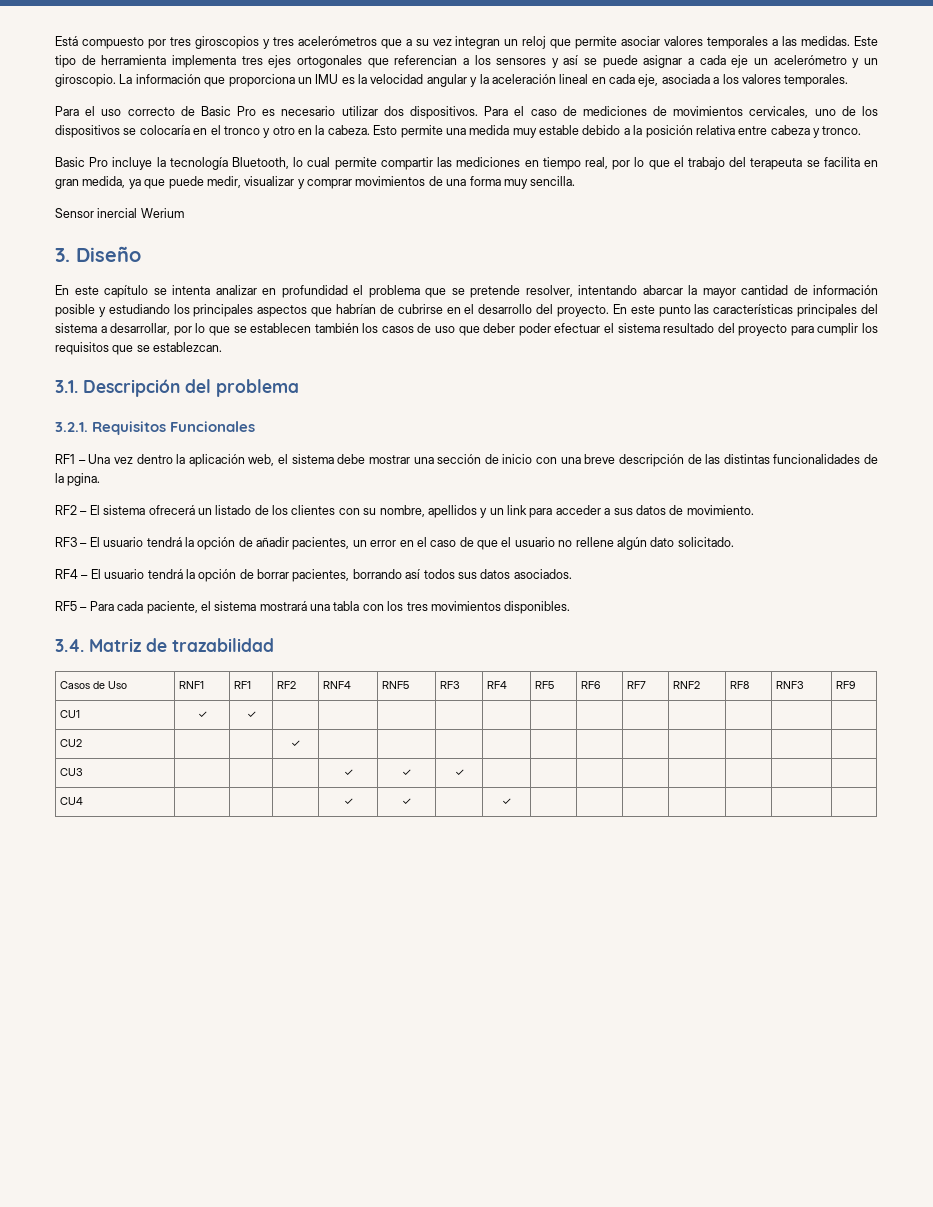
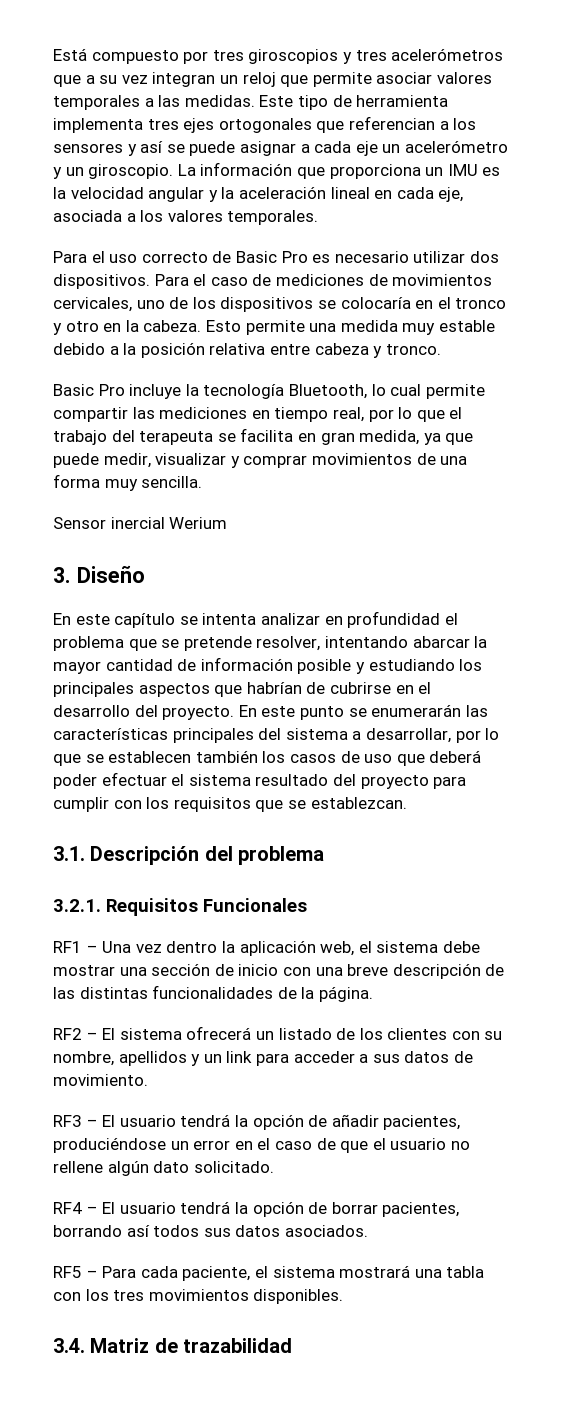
(691, 311) none -> [348,704,462,717] se enumerarán
[483,323,516,333] deber -> [429,750,482,763] deberá
(859, 329) none -> [113,800,142,809] con
[67,473,101,486] pgina. -> [318,986,373,1002] página.
(350, 543) none -> [53,1137,166,1153] produciéndose
[60,681,128,689] [179,681,205,689] [234,681,252,689] [277,681,297,689] [323,681,352,689] [382,681,410,689] [440,681,461,689] [487,681,508,689] [535,681,555,689] [581,681,601,689] [627,681,647,689] [673,681,701,689] [730,681,750,689] [776,681,805,689] [836,681,856,689] [60,710,81,718] [197,711,207,718] [246,711,256,718] [60,739,83,747] [291,740,300,747] [60,768,84,776] [343,769,353,776] [402,769,411,776] [454,769,464,776] [60,797,84,805] [343,798,353,805] [402,798,411,805] [502,798,511,805] // Casos de Uso | RNF1 | RF1 | RF2 | RNF4 | RNF5 | RF3 | RF4 | RF5 | RF6 | RF7 | RNF2 | RF8 | RNF3 | RF9 // CU1 | ✓ | ✓ | | | | | | | | | | | | // CU2 | | | ✓ | | | | | | | | | | | // CU3 | | | | ✓ | ✓ | ✓ | | | | | | | | // CU4 | | | | ✓ | ✓ | | ✓ | | | | | | | -> (293, 1345) none

